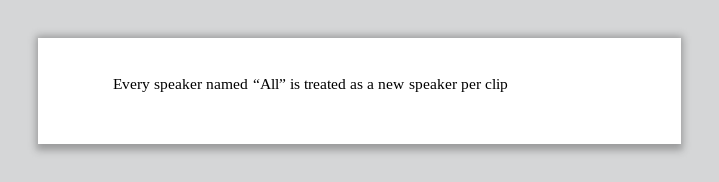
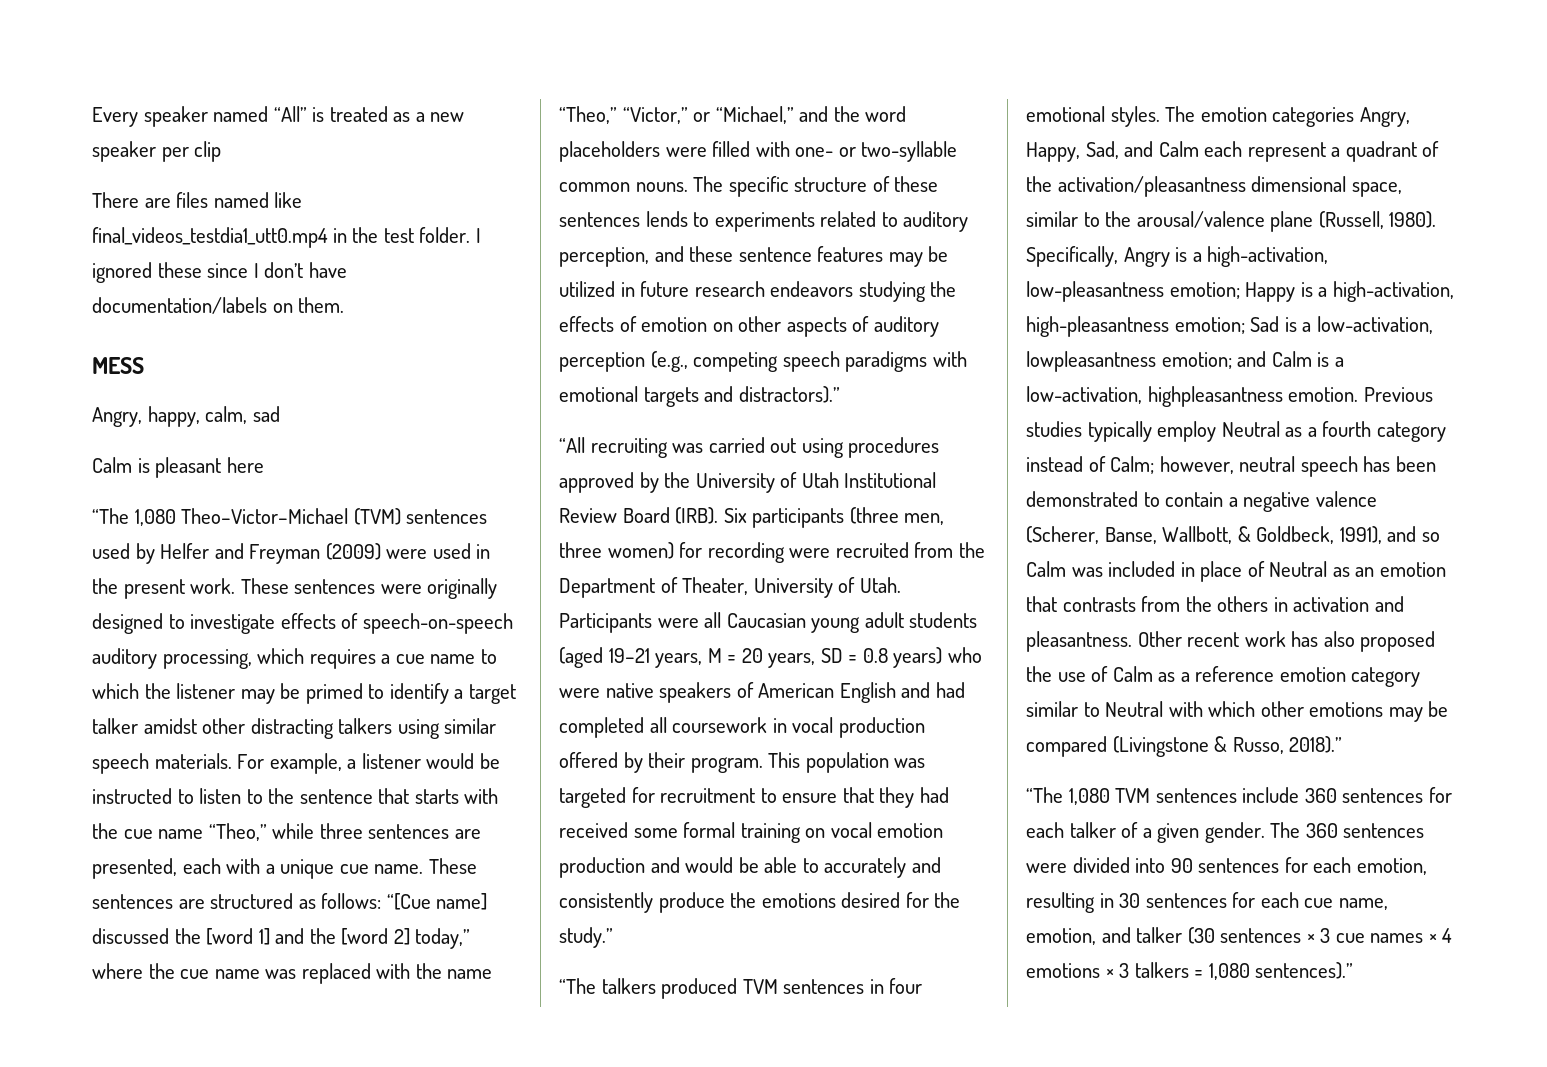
(509, 85) none -> [92,192,303,208] [92,227,481,248] [92,262,347,283] [92,297,345,314] [92,357,144,374] [92,406,280,427] [92,457,264,478] [92,508,488,526] [92,543,491,564] [92,578,498,599] [92,613,513,634] [92,648,497,669] [92,683,516,704] [92,718,497,739] [92,753,500,774] [92,788,499,804] [92,823,481,841] [92,858,477,879] [92,893,488,910] [92,928,471,949] [92,963,493,984] [559,106,907,124] [559,141,958,162] [559,176,939,197] [559,211,969,232] [559,246,949,267] [559,281,957,302] [559,316,939,337] [559,351,967,372] [559,386,840,407] [559,437,940,458] [559,472,937,493] [559,507,945,528] [559,542,985,563] [559,577,901,598] [559,612,978,633] [559,647,982,668] [559,682,965,703] [559,717,925,738] [559,752,926,773] [559,787,949,808] [559,822,944,843] [559,857,941,878] [559,892,961,913] [559,927,613,948] [559,978,923,999] [1026,106,1410,127] [1026,141,1440,162] [1026,176,1402,197] [1026,211,1437,232] [1026,246,1329,267] [1026,281,1454,302] [1026,316,1433,337] [1026,351,1344,372] [1026,386,1433,407] [1026,421,1446,442] [1026,456,1436,477] [1026,491,1377,512] [1026,526,1440,544] [1026,561,1446,582] [1026,596,1404,612] [1026,631,1436,652] [1026,666,1421,687] [1026,701,1449,722] [1026,736,1343,757] [1026,787,1452,805] [1026,822,1425,843] [1026,857,1427,875] [1026,892,1388,913] [1026,927,1453,945] [1026,962,1354,980] // There are files named like final_videos_testdia1_utt0.mp4 in the test folder. I ignored these since I don’t have documentation/labels on them. // MESS // Angry, happy, calm, sad // Calm is pleasant here // “The 1,080 Theo–Victor–Michael (TVM) sentences used by Helfer and Freyman (2009) were used in the present work. These sentences were originally designed to investigate effects of speech-on-speech auditory processing, which requires a cue name to which the listener may be primed to identify a target talker amidst other distracting talkers using similar speech materials. For example, a listener would be instructed to listen to the sentence that starts with the cue name “Theo,” while three sentences are presented, each with a unique cue name. These sentences are structured as follows: “[Cue name] discussed the [word 1] and the [word 2] today,” where the cue name was replaced with the name “Theo,” “Victor,” or “Michael,” and the word placeholders were filled with one- or two-syllable common nouns. The specific structure of these sentences lends to experiments related to auditory perception, and these sentence features may be utilized in future research endeavors studying the effects of emotion on other aspects of auditory perception (e.g., competing speech paradigms with emotional targets and distractors).” // “All recruiting was carried out using procedures approved by the University of Utah Institutional Review Board (IRB). Six participants (three men, three women) for recording were recruited from the Department of Theater, University of Utah. Participants were all Caucasian young adult students (aged 19–21 years, M = 20 years, SD = 0.8 years) who were native speakers of American English and had completed all coursework in vocal production offered by their program. This population was targeted for recruitment to ensure that they had received some formal training on vocal emotion production and would be able to accurately and consistently produce the emotions desired for the study.” // “The talkers produced TVM sentences in four emotional styles. The emotion categories Angry, Happy, Sad, and Calm each represent a quadrant of the activation/pleasantness dimensional space, similar to the arousal/valence plane (Russell, 1980). Specifically, Angry is a high-activation, low-pleasantness emotion; Happy is a high-activation, high-pleasantness emotion; Sad is a low-activation, lowpleasantness emotion; and Calm is a low-activation, highpleasantness emotion. Previous studies typically employ Neutral as a fourth category instead of Calm; however, neutral speech has been demonstrated to contain a negative valence (Scherer, Banse, Wallbott, & Goldbeck, 1991), and so Calm was included in place of Neutral as an emotion that contrasts from the others in activation and pleasantness. Other recent work has also proposed the use of Calm as a reference emotion category similar to Neutral with which other emotions may be compared (Livingstone & Russo, 2018).” // “The 1,080 TVM sentences include 360 sentences for each talker of a given gender. The 360 sentences were divided into 90 sentences for each emotion, resulting in 30 sentences for each cue name, emotion, and talker (30 sentences × 3 cue names × 4 emotions × 3 talkers = 1,080 sentences).”

